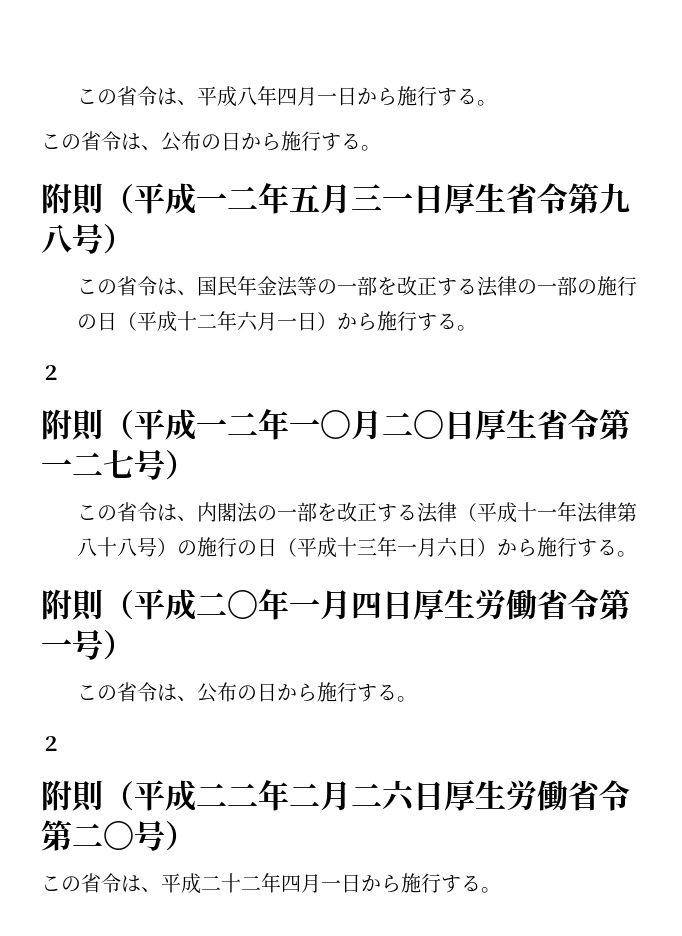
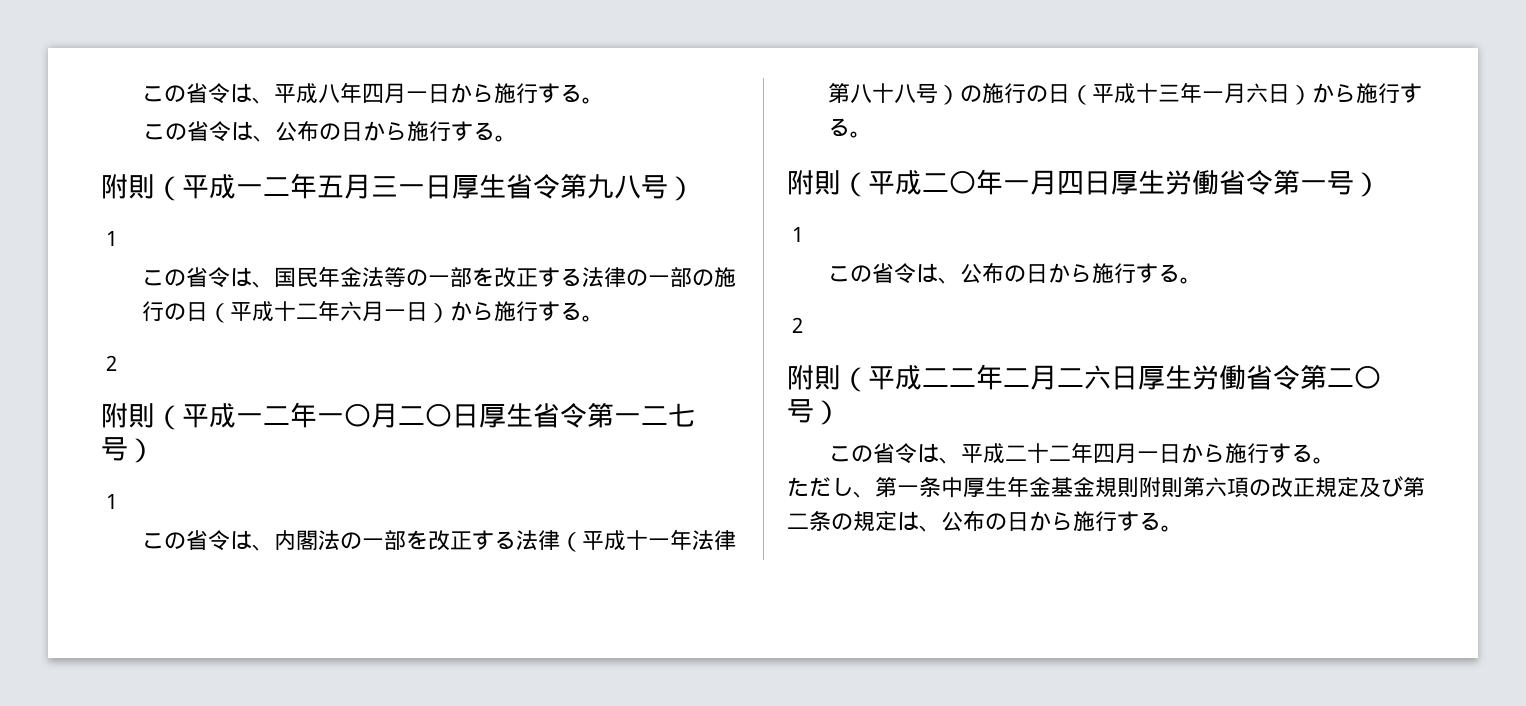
(134, 239) none -> [101,230,122,246] // １
(196, 465) none -> [101,493,122,509] // １
(134, 645) none -> [787,226,808,242] // １
(501, 890) none -> [787,476,1425,498] [787,511,1183,532] // ただし、第一条中厚生年金基金規則附則第六項の改正規定及び第二条の規定は、公布の日から施行する。

